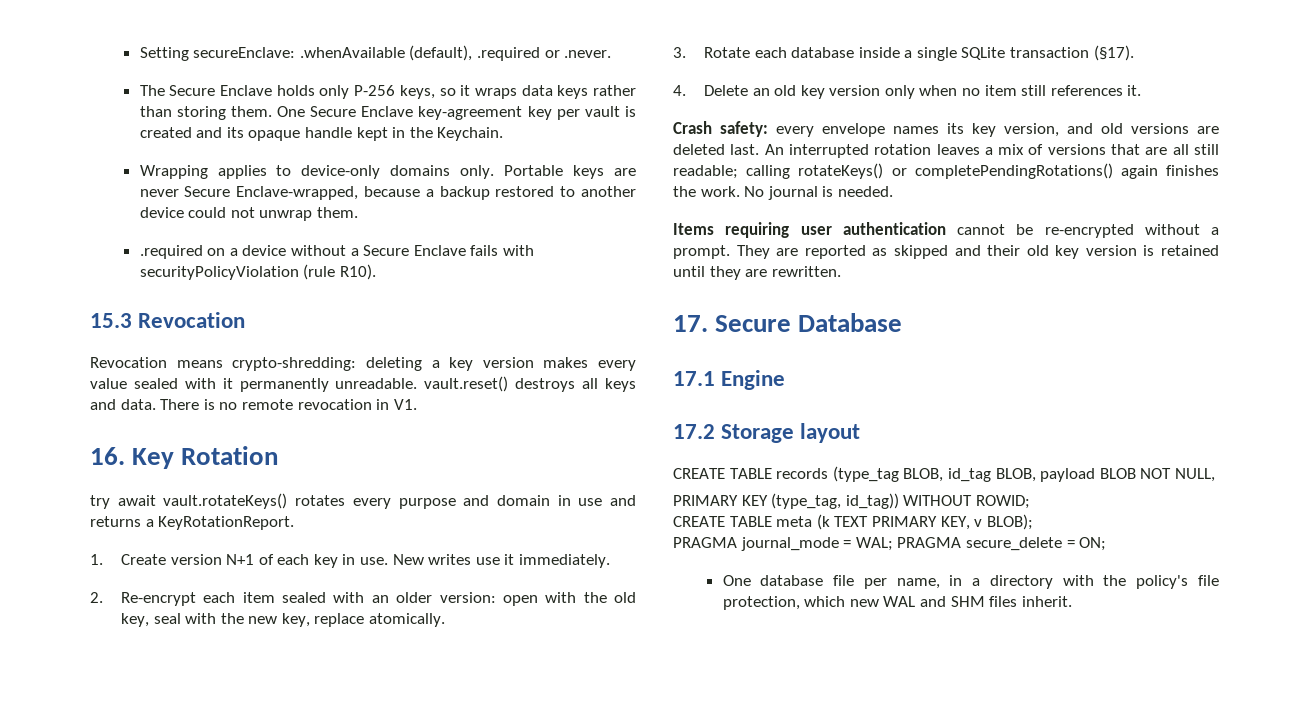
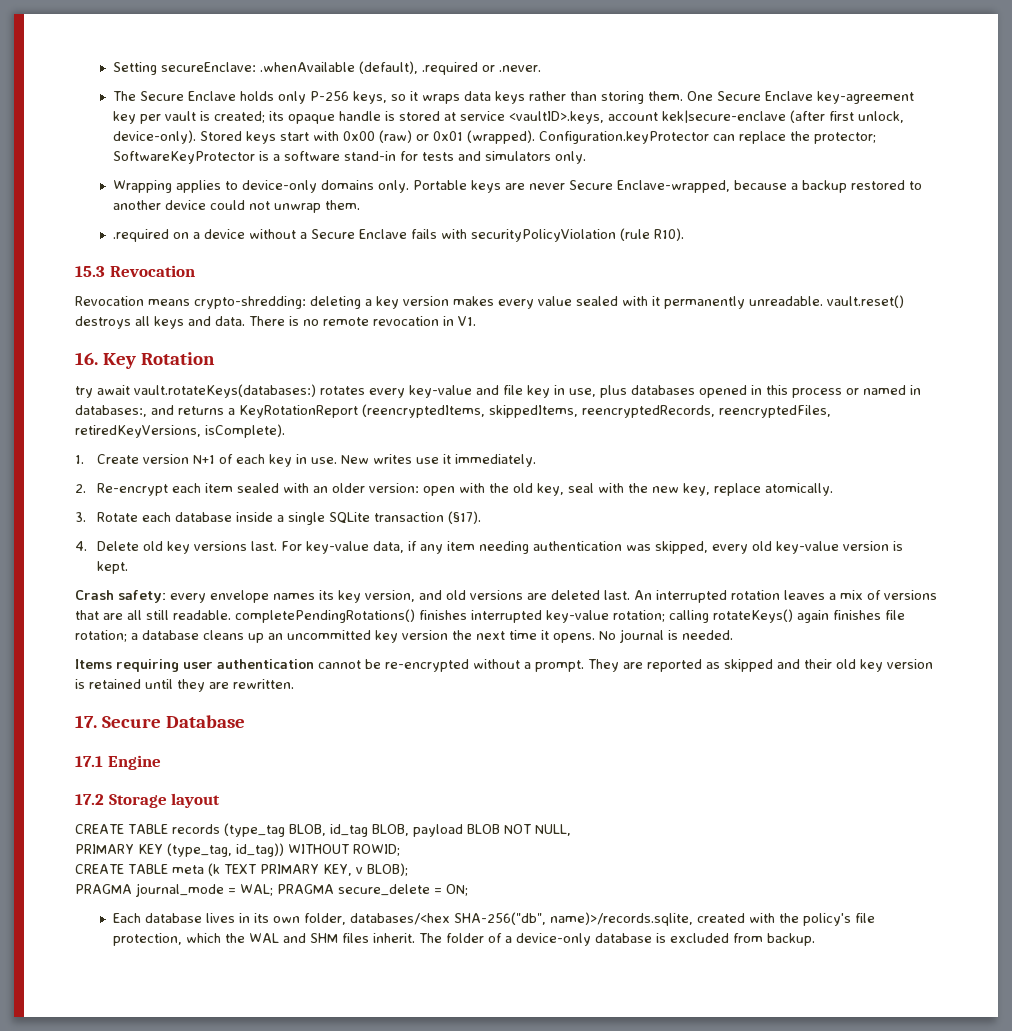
[139,127,223,138] created and -> [213,111,265,123] created;
[356,127,504,141] kept in the Keychain. -> [384,110,904,124] [112,130,876,144] [112,151,586,164] is stored at service <vaultID>.keys, account kek|secure-enclave (after first unlock, device-only). Stored keys start with 0x00 (raw) or 0x01 (wrapped). Configuration.keyProtector can replace the protector; SoftwareKeyProtector is a software stand-in for tests and simulators only.
[163,493,288,509] vault.rotateKeys() -> [134,384,316,398] vault.rotateKeys(databases:)
[398,495,636,509] [90,516,295,530] purpose and domain in use and returns a KeyRotationReport. -> [409,385,921,398] [75,404,831,418] [75,424,285,438] key-value and file key in use, plus databases opened in this process or named in databases:, and returns a KeyRotationReport (reencryptedItems, skippedItems, reencryptedRecords, reencryptedFiles, retiredKeyVersions, isComplete).
[752,85,1142,99] an old key version only when no item still references it. -> [142,541,903,554] [96,561,128,574] old key versions last. For key-value data, if any item needing authentication was skipped, every old key-value version is kept.
[673,163,1219,179] [673,186,740,197] readable; calling rotateKeys() or completePendingRotations() again finishes the work. -> [173,609,905,623] [75,630,595,643] readable. completePendingRotations() finishes interrupted key-value rotation; calling rotateKeys() again finishes file rotation; a database cleans up an uncommitted key version the next time it opens.
[722,575,1053,589] One database file per name, in a directory -> [112,912,745,926] Each database lives in its own folder, databases/<hex SHA-256("db", name)>/records.sqlite, created
[849,599,879,607] new -> [224,933,245,943] the
(1072, 601) none -> [418,933,815,946] The folder of a device-only database is excluded from backup.

